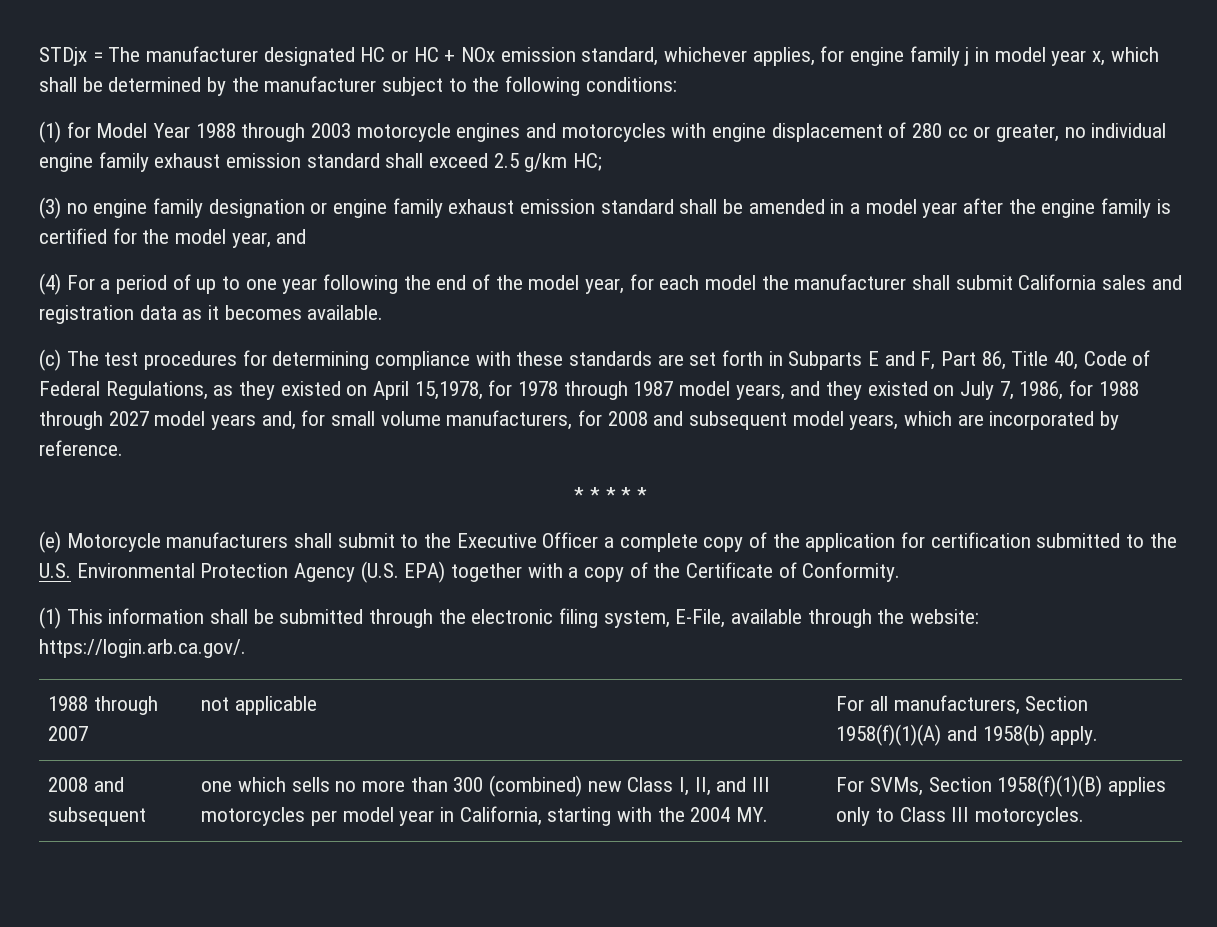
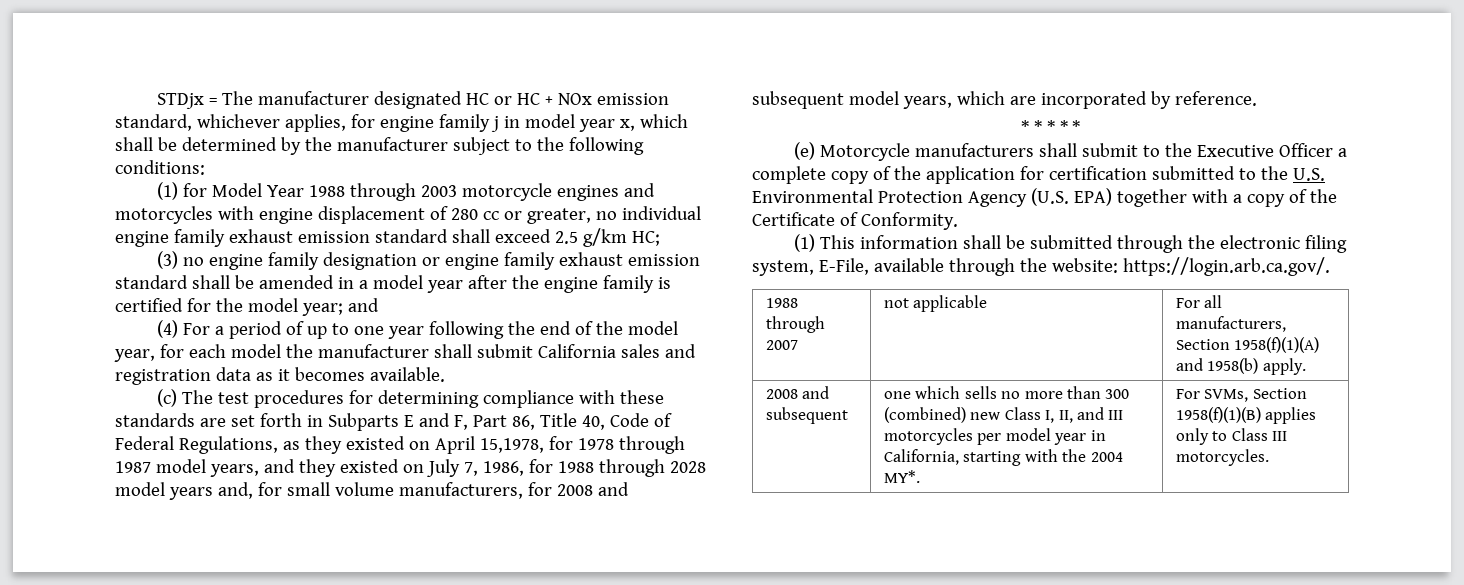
[231,232,271,248] year, -> [301,303,343,316] year;
[108,411,149,426] 2027 -> [669,461,706,473] 2028
[735,807,768,822] MY. -> [883,470,920,483] MY*.

